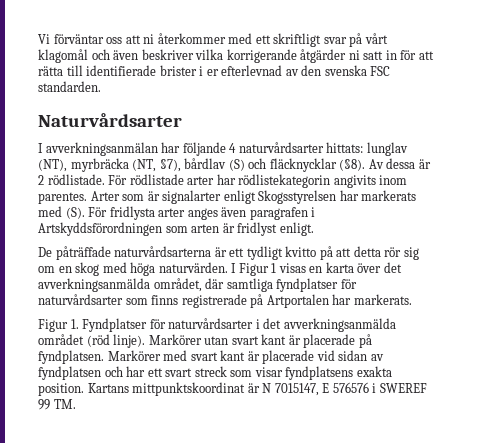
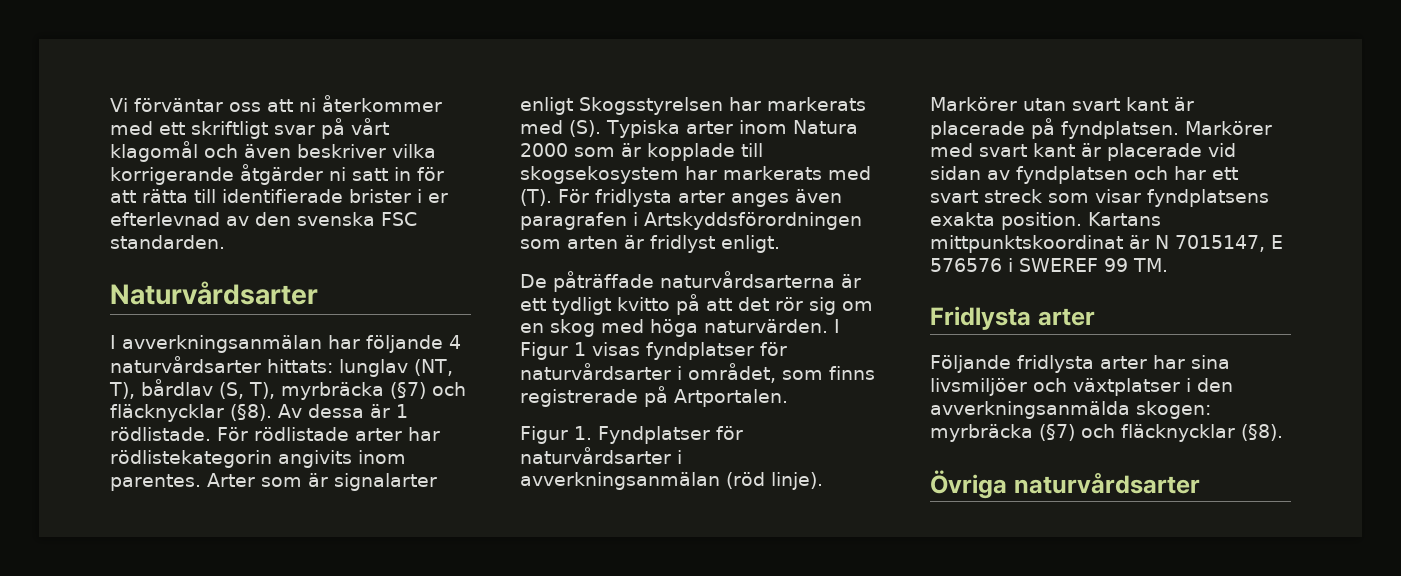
[38,158,245,172] (NT), myrbräcka (NT, §7), bårdlav (S) -> [414,359,453,376] [109,379,426,400] (NT, T), bårdlav (S, T), myrbräcka (§7)
[38,175,44,185] 2 -> [395,404,408,418] 1
(85, 213) none -> [606,120,858,138] [520,143,763,161] [520,166,871,184] [520,189,552,206] Typiska arter inom Natura 2000 som är kopplade till skogsekosystem har markerats med (T).
[353,246,381,257] detta -> [738,297,769,311] det
[309,262,402,273] [38,278,273,292] en karta över det avverkningsanmälda området, där samtliga -> (640, 349) none
(123, 299) none -> [677,363,776,383] i området,
[266,294,412,308] Artportalen har markerats. -> [674,389,788,407] Artportalen.
[263,318,396,332] [38,334,84,345] det avverkningsanmälda området -> [520,472,720,490] avverkningsanmälan
(76, 404) none -> [930,306,1095,330] [930,355,1230,373] [930,378,1233,396] [930,401,1211,419] [930,424,1283,442] [930,470,1200,499] // Fridlysta arter // Följande fridlysta arter har sina livsmiljöer och växtplatser i den avverkningsanmälda skogen: myrbräcka (§7) och fläcknycklar (§8). // Övriga naturvårdsarter

